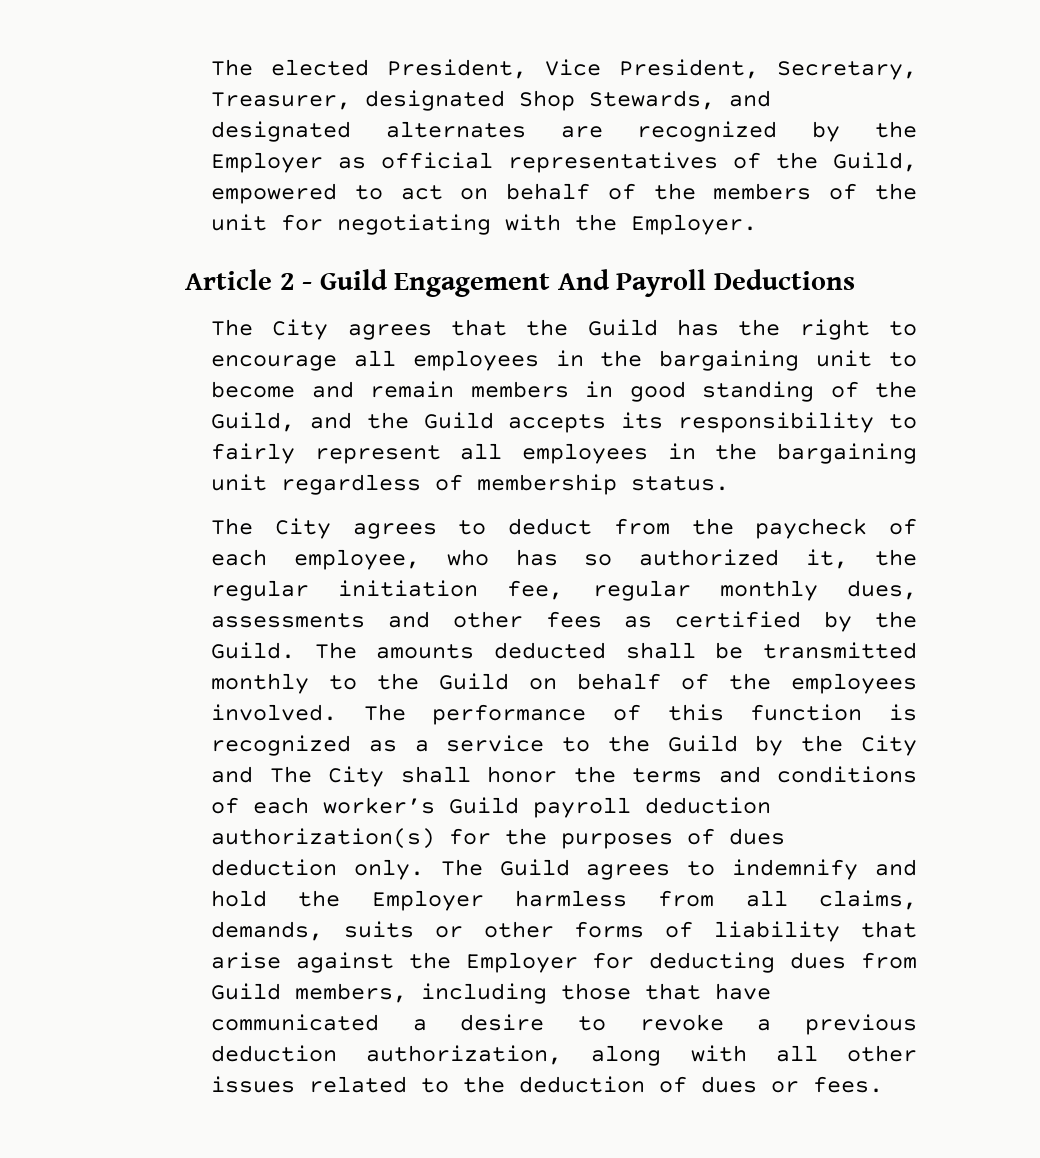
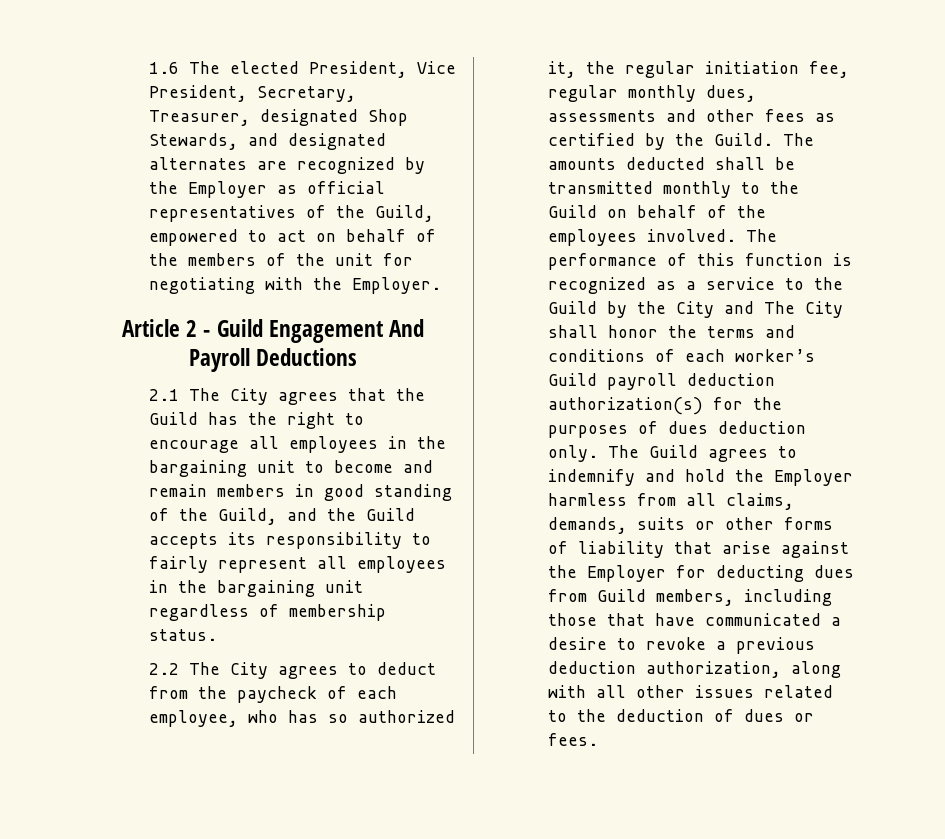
(211, 67) none -> [148,62,179,74] 1.6
(855, 279) none -> [148,389,179,401] 2.1
(730, 483) none -> [148,663,179,675] 2.2

